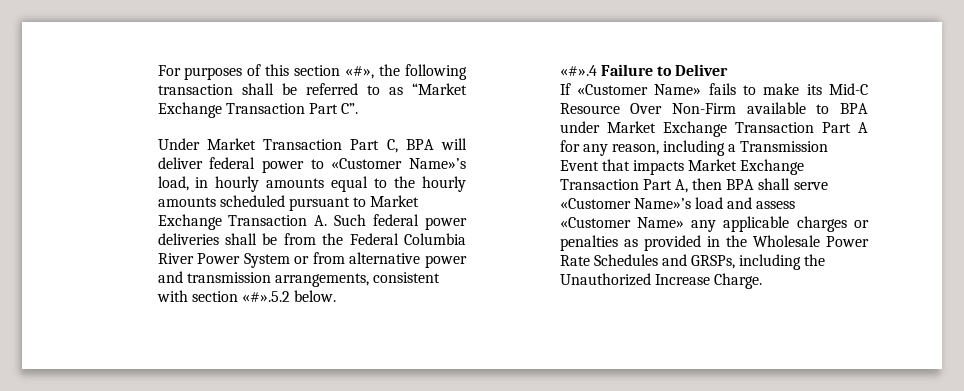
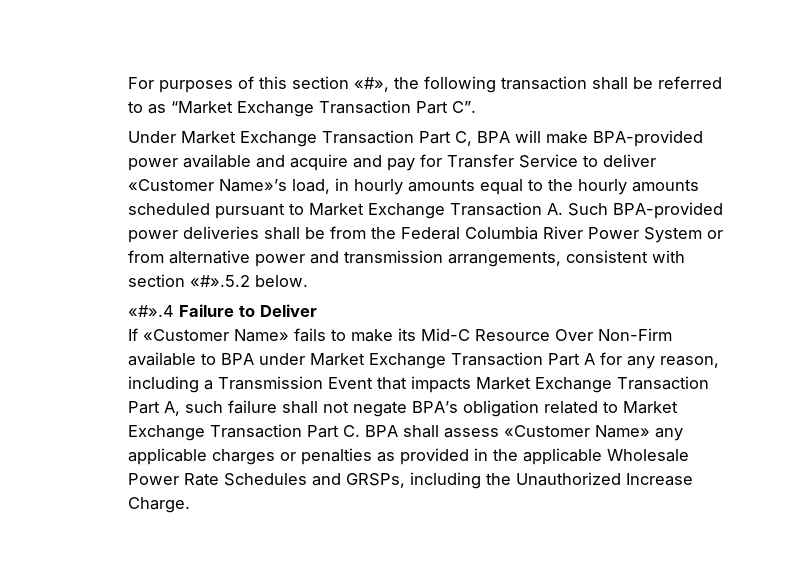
(256, 144) none -> [240,131,318,147] Exchange
[157,157,324,173] deliver federal power to -> [546,130,704,147] [128,154,657,171] make BPA-provided power available and acquire and pay for Transfer Service to deliver
[373,214,420,226] federal -> [613,202,724,219] BPA-provided
[692,178,828,190] [559,197,753,209] then BPA shall serve «Customer Name»’s load and -> [185,400,679,417] [128,424,440,441] such failure shall not negate BPA’s obligation related to Market Exchange Transaction Part C. BPA shall
(747, 241) none -> [523,448,603,465] applicable

